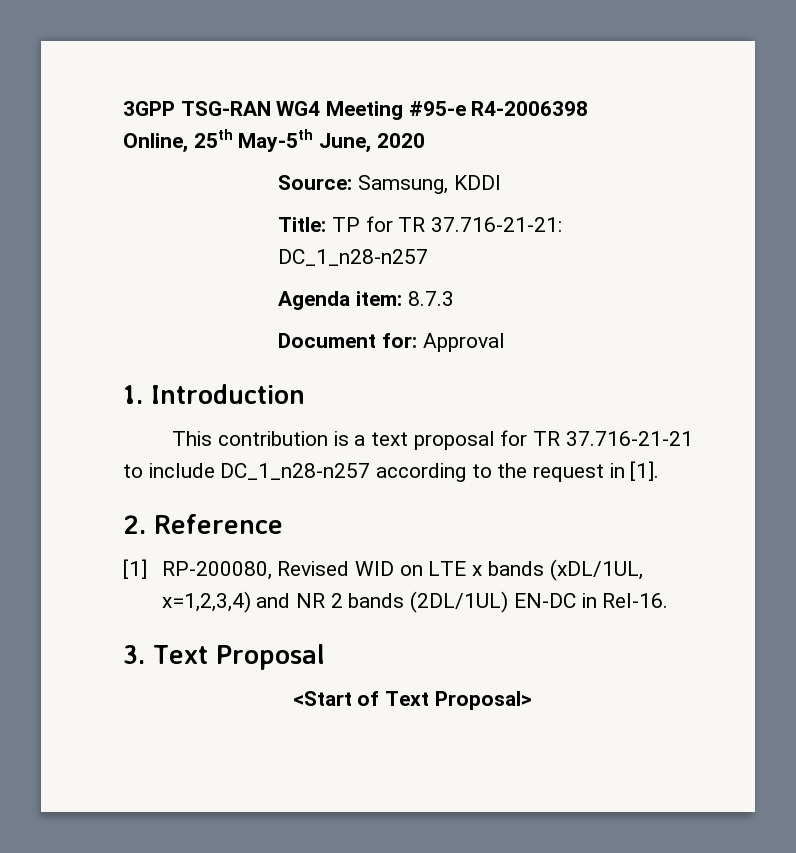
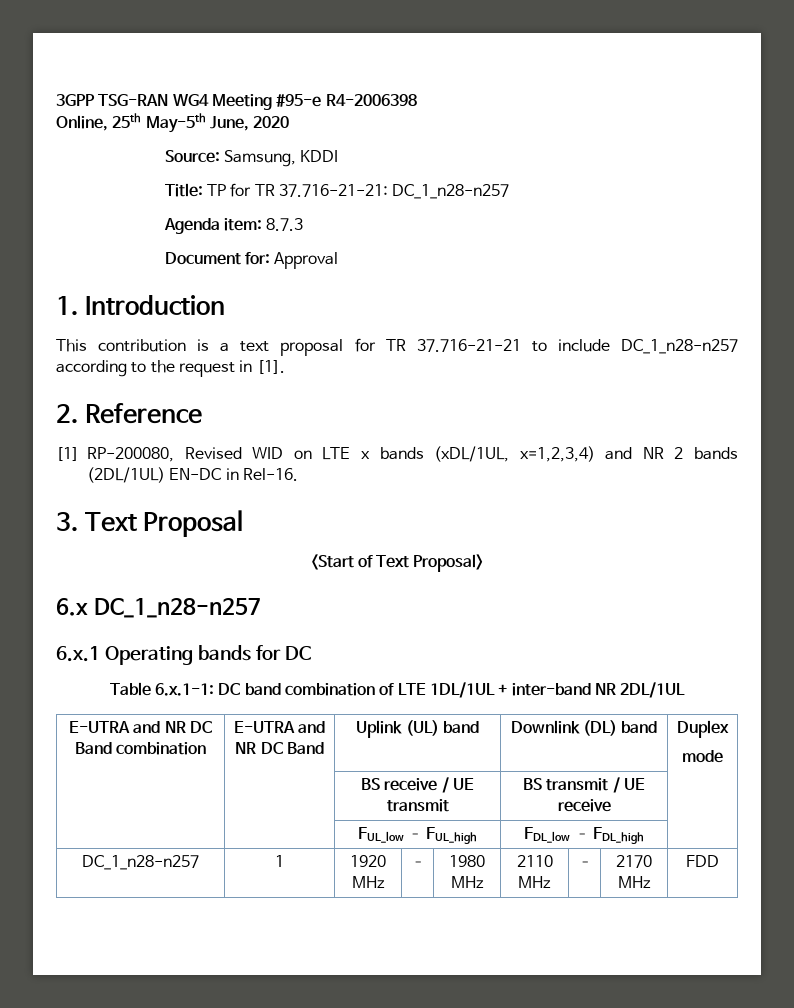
(532, 700) none -> [56,598,261,618] [56,645,311,665] [109,682,686,698] [69,721,212,733] [74,742,207,755] [233,721,326,733] [235,742,324,754] [356,720,479,738] [510,720,658,736] [677,720,729,738] [682,750,723,763] [361,777,474,793] [386,799,449,812] [523,777,645,793] [557,799,611,812] [357,827,478,844] [524,827,644,844] [82,855,199,870] [275,855,284,867] [350,855,386,867] [351,876,385,888] [410,861,425,867] [449,855,485,867] [450,876,484,888] [516,855,553,867] [518,876,551,888] [577,861,592,867] [616,855,652,868] [617,876,651,888] [686,855,719,867] // 6.x DC_1_n28-n257 // 6.x.1 Operating bands for DC // Table 6.x.1-1: DC band combination of LTE 1DL/1UL + inter-band NR 2DL/1UL // E-UTRA and NR DC Band combination | E-UTRA and NR DC Band | Uplink (UL) band | Downlink (DL) band | Duplex // mode // | | BS receive / UE transmit | BS transmit / UE receive | // | | FUL_low – FUL_high | FDL_low – FDL_high | // DC_1_n28-n257 | 1 | 1920 MHz | – | 1980 MHz | 2110 MHz | – | 2170 MHz | FDD

